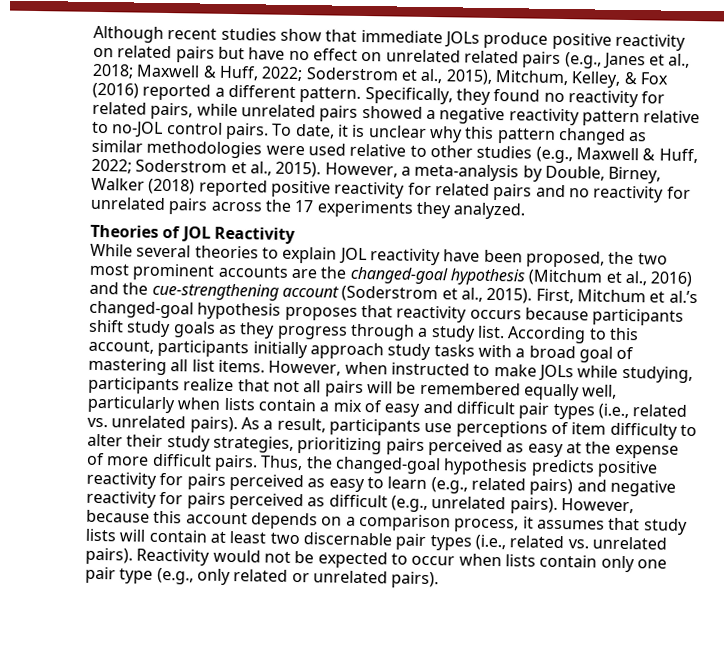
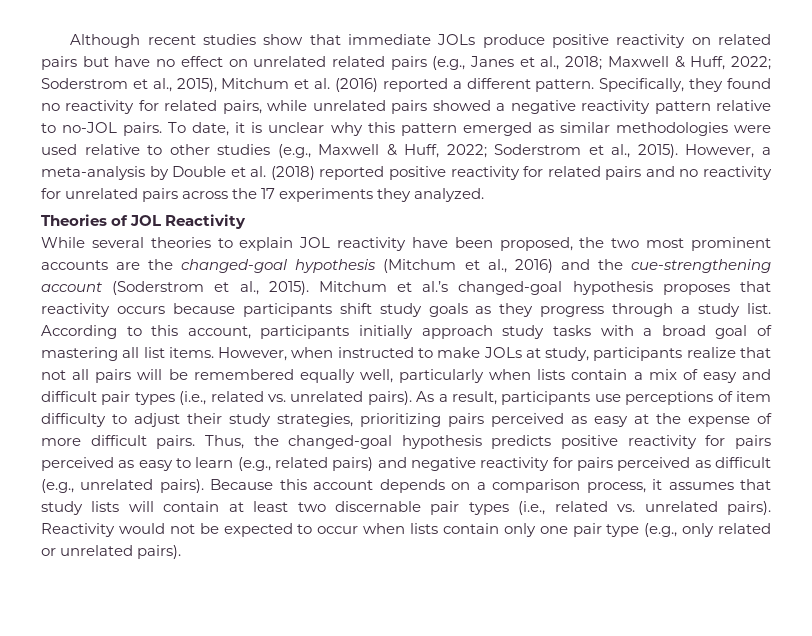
[494,69,669,88] Mitchum, Kelley, & Fox -> [221,78,331,89] Mitchum et al.
[166,122,223,135] control -> (118, 127) none
[557,127,626,145] changed -> [462,122,532,136] emerged
[544,165,662,184] [91,177,145,191] Double, Birney, Walker -> [172,166,267,177] Double et al.
[535,288,574,304] First, -> (309, 288) none
[577,365,693,384] while studying, -> [525,347,590,361] at study,
[87,433,123,447] alter -> [134,413,180,427] adjust
[560,498,634,514] [86,509,150,523] However, because -> [210,479,274,490] Because

